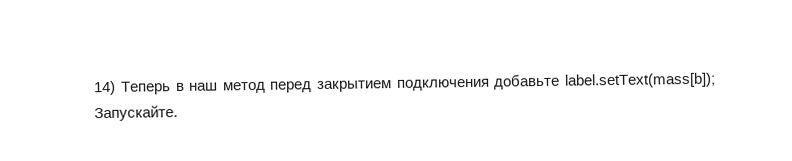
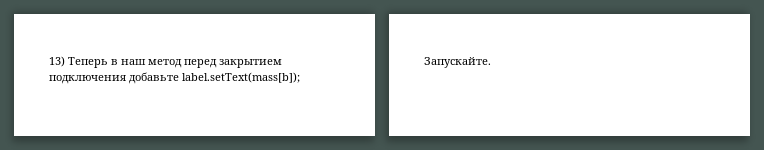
[93,80,117,96] 14) -> [49,56,66,67] 13)

